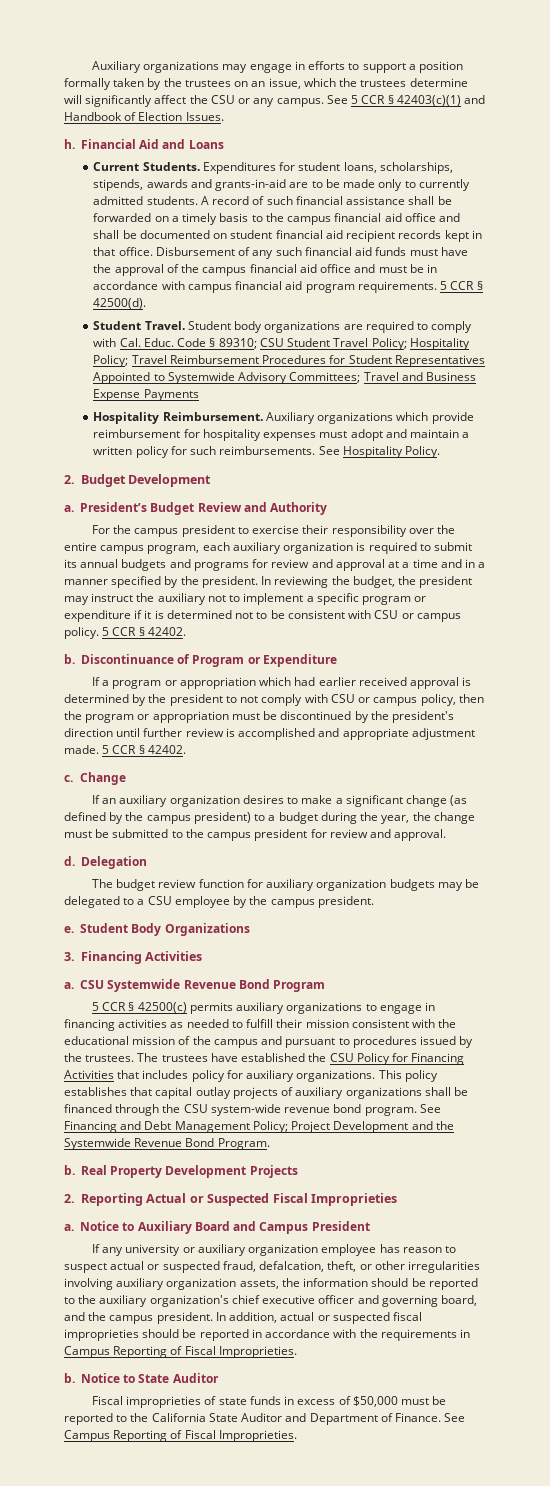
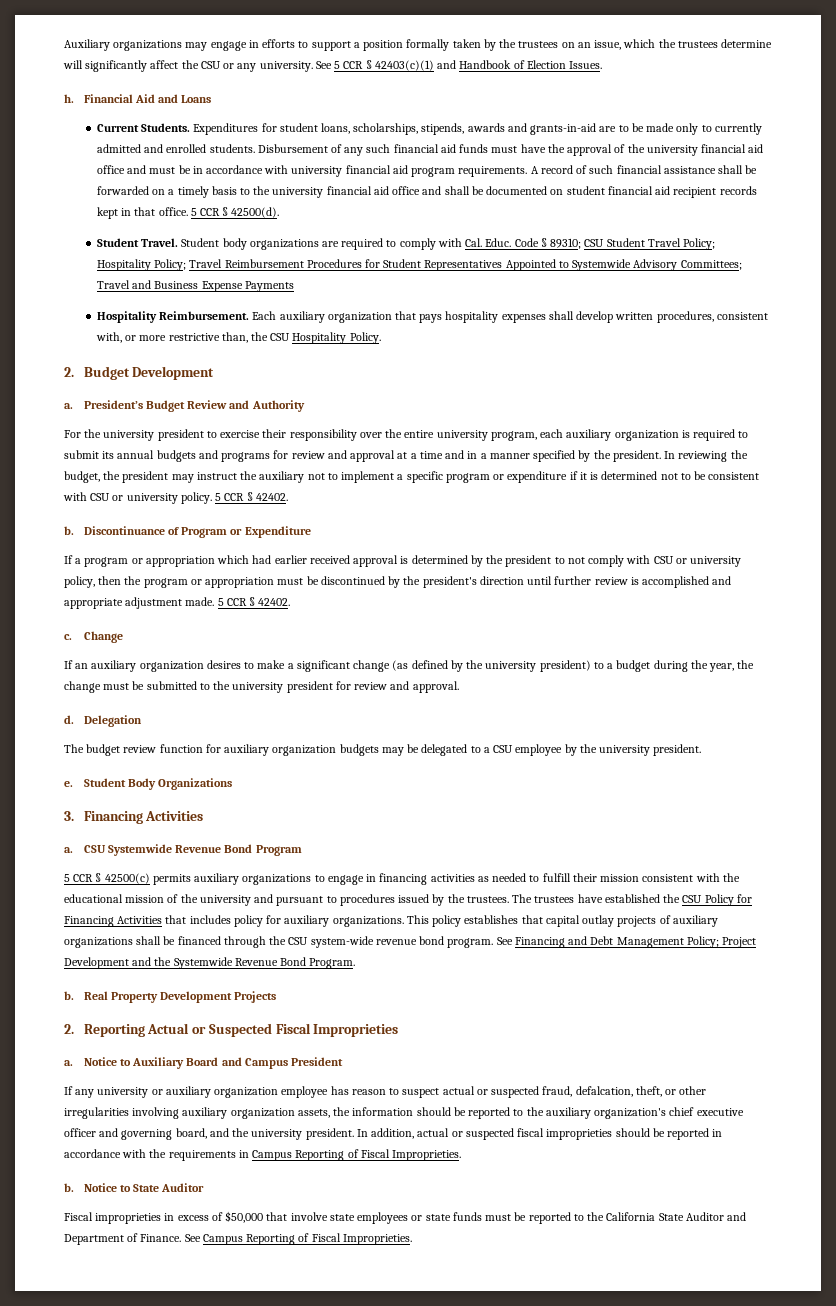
[276,98,324,107] campus. -> [259,61,313,72] university.
[146,196,198,205] students. -> [144,144,764,156] [96,165,528,177] and enrolled students. Disbursement of any such financial aid funds must have the approval of the university financial aid office and must be in accordance with university financial aid program requirements.
[287,216,332,225] campus -> [272,187,324,198] university
[155,247,468,259] [93,264,438,276] [93,281,437,293] Disbursement of any such financial aid funds must have the approval of the campus financial aid office and must be in accordance with campus financial aid program requirements. -> (188, 211) none
[265,412,474,424] [93,429,470,441] [93,446,340,458] Auxiliary organizations which provide reimbursement for hospitality expenses must adopt and maintain a written policy for such reimbursements. See -> [252,311,768,323] [95,332,291,343] Each auxiliary organization that pays hospitality expenses shall develop written procedures, consistent with, or more restrictive than, the CSU
[134,528,179,537] campus -> [103,430,155,441] university
[100,545,145,554] campus -> [436,430,488,441] university
[416,613,461,622] campus -> [126,493,178,504] university
[373,697,418,706] campus -> [690,556,742,567] university
[146,815,191,824] campus -> [485,661,537,672] university
[207,832,252,841] campus -> [232,682,284,693] university
[270,899,315,908] campus -> [599,745,651,756] university
[213,1039,258,1048] campus -> [199,895,251,906] university
[109,1315,154,1324] campus -> [251,1129,303,1140] university
[204,1396,281,1405] of state funds -> (162, 1218) none
(398, 1401) none -> [266,1212,482,1224] that involve state employees or state funds

